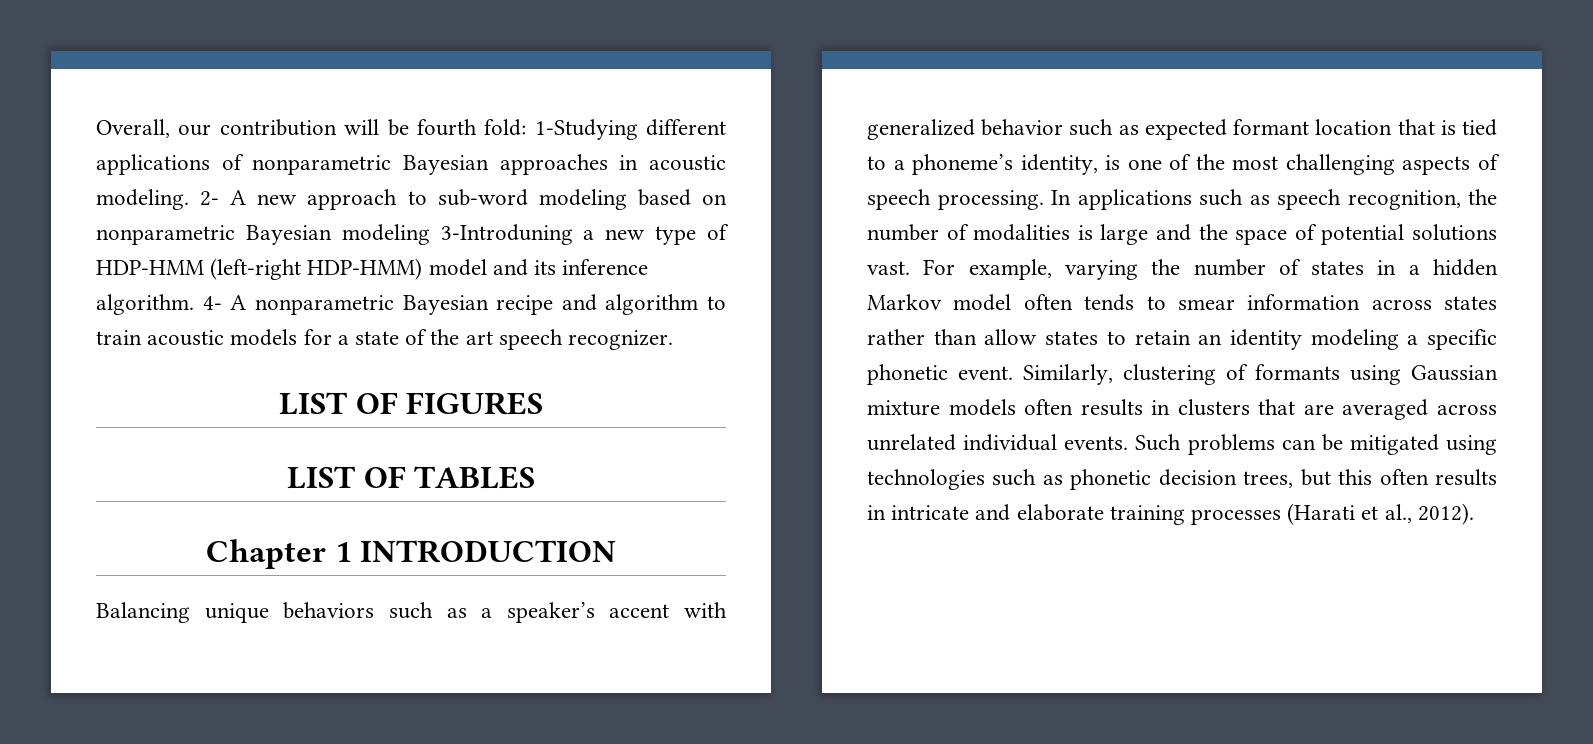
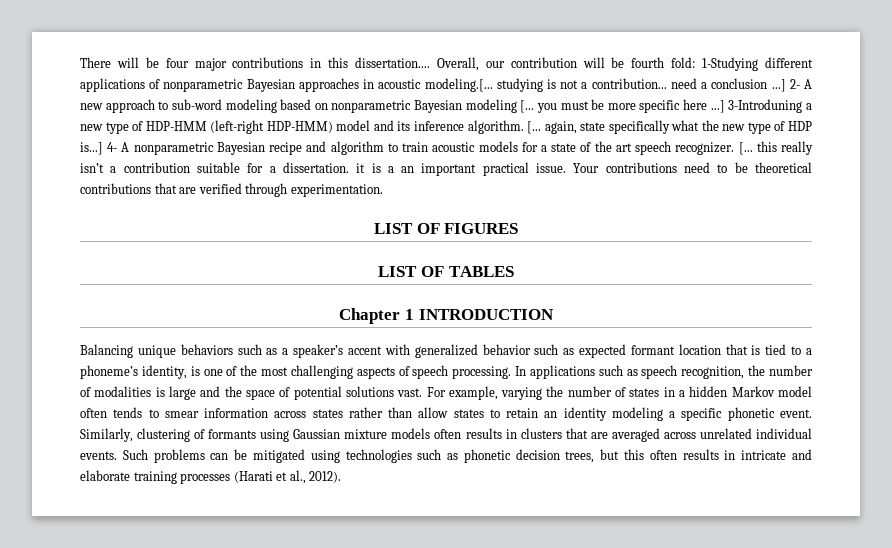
(96, 128) none -> [80,57,431,71] There will be four major contributions in this dissertation....
[96,189,189,210] modeling. -> [424,78,786,92] modeling.[... studying is not a contribution... need a conclusion ...]
(430, 234) none -> [520,99,725,113] [... you must be more specific here ...]
(194, 304) none -> [527,120,812,134] [80,142,103,155] [... again, state specifically what the new type of HDP is...]
(674, 340) none -> [738,141,814,155] [80,162,812,176] [80,183,383,197] [... this really isn’t a contribution suitable for a dissertation. it is a an important practical issue. Your contributions need to be theoretical contributions that are verified through experimentation.

